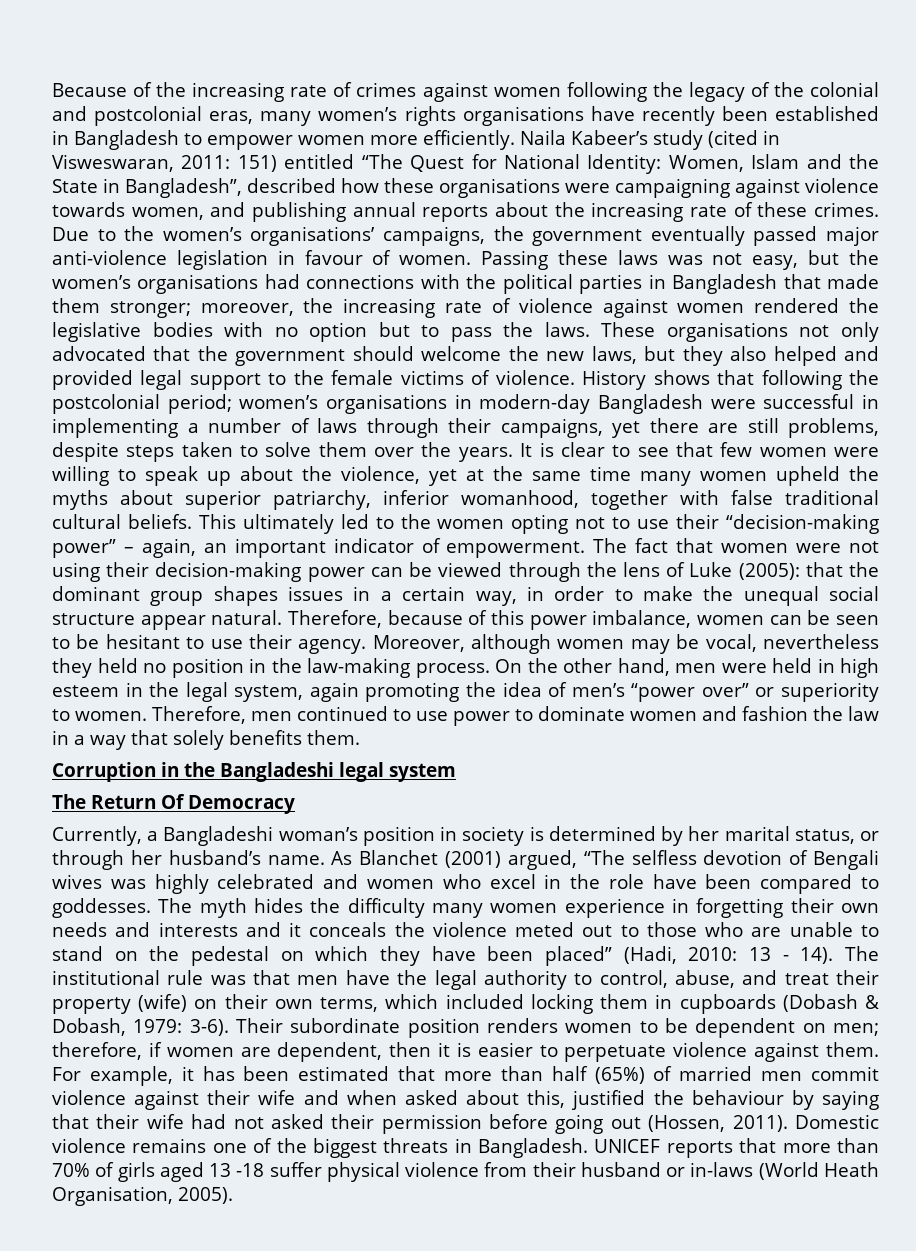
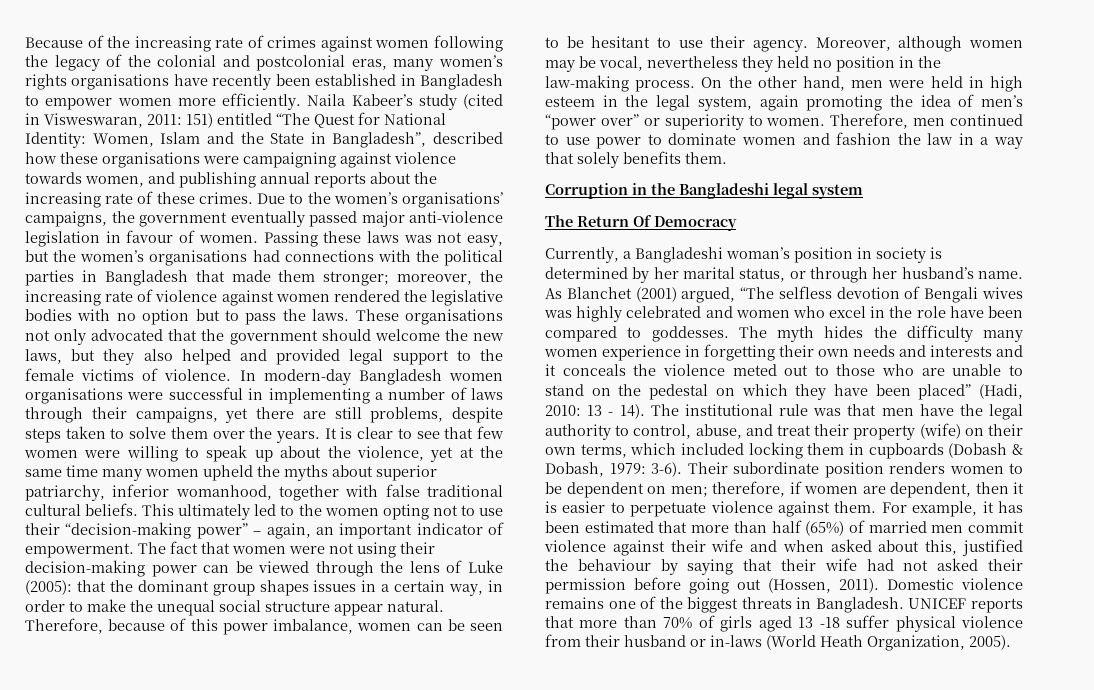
[582,370,879,390] [52,394,704,414] History shows that following the postcolonial period; women’s organisations in modern-day Bangladesh -> [239,369,503,385] [25,388,123,404] In modern-day Bangladesh women organisations
[52,1186,173,1206] Organisation, -> [867,635,965,651] Organization,

